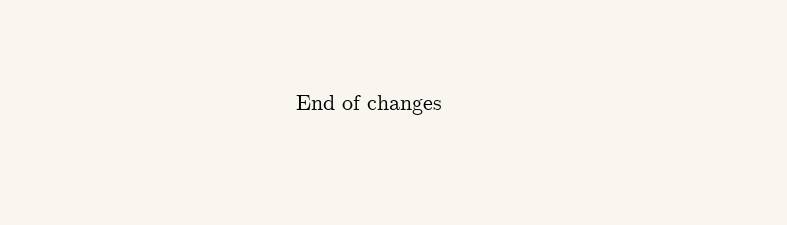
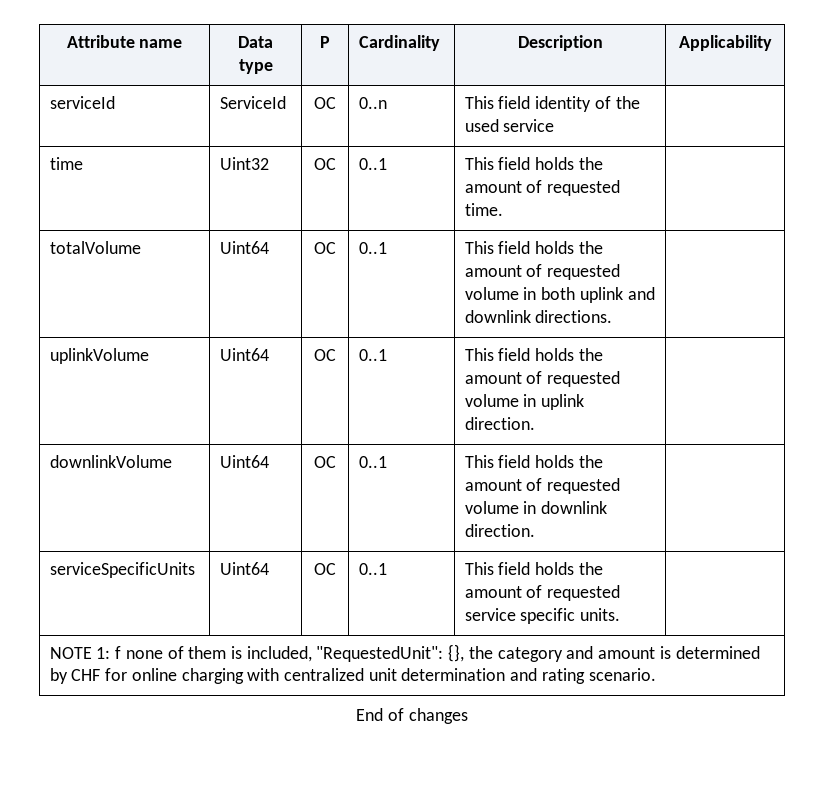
(296, 102) none -> [66,35,183,48] [238,36,273,48] [238,59,273,74] [320,36,330,48] [358,35,440,51] [517,35,603,51] [678,35,772,51] [49,96,115,109] [219,96,286,109] [314,97,336,109] [358,97,387,109] [464,96,640,112] [464,119,555,132] [49,157,83,170] [219,157,269,170] [314,158,336,170] [358,158,387,170] [464,157,603,170] [464,180,621,196] [464,203,503,216] [49,241,141,254] [219,241,269,254] [314,242,336,254] [358,242,387,254] [464,241,603,254] [464,264,621,280] [464,287,655,303] [464,310,613,323] [49,348,149,364] [219,348,269,361] [314,349,336,361] [358,349,387,361] [464,348,603,361] [464,371,621,387] [464,394,585,410] [464,417,535,430] [49,455,172,468] [219,455,269,468] [314,456,336,468] [358,456,387,468] [464,455,603,468] [464,478,621,494] [464,501,608,514] [464,524,535,537] [49,562,195,578] [219,562,269,575] [314,563,336,575] [358,563,387,575] [464,562,603,575] [464,585,621,601] [464,608,621,624] [49,644,760,662] [49,668,656,684] Attribute name | Data type | P | Cardinality | Description | Applicability // serviceId | ServiceId | OC | 0..n | This field identity of the used service | // time | Uint32 | OC | 0..1 | This field holds the amount of requested time. | // totalVolume | Uint64 | OC | 0..1 | This field holds the amount of requested volume in both uplink and downlink directions. | // uplinkVolume | Uint64 | OC | 0..1 | This field holds the amount of requested volume in uplink direction. | // downlinkVolume | Uint64 | OC | 0..1 | This field holds the amount of requested volume in downlink direction. | // serviceSpecificUnits | Uint64 | OC | 0..1 | This field holds the amount of requested service specific units. | // NOTE 1: f none of them is included, "RequestedUnit": {}, the category and amount is determined by CHF for online charging with centralized unit determination and rating scenario. //

